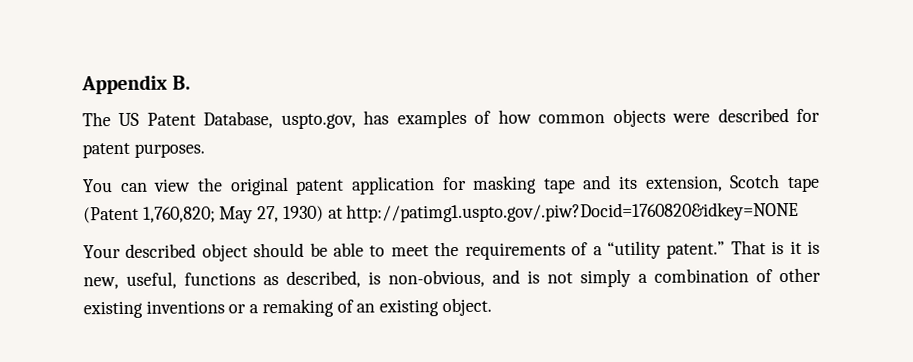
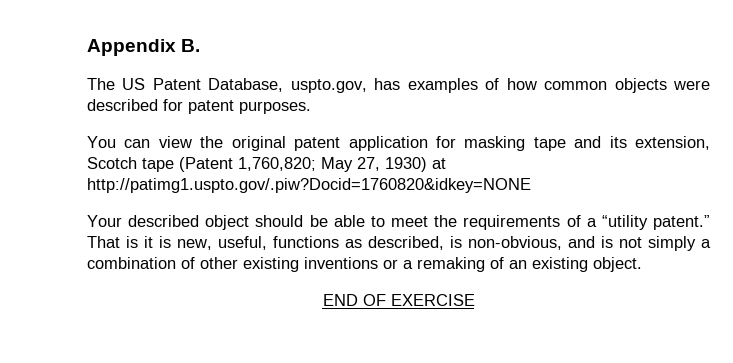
(492, 307) none -> [322,294,475,306] // END OF EXERCISE

